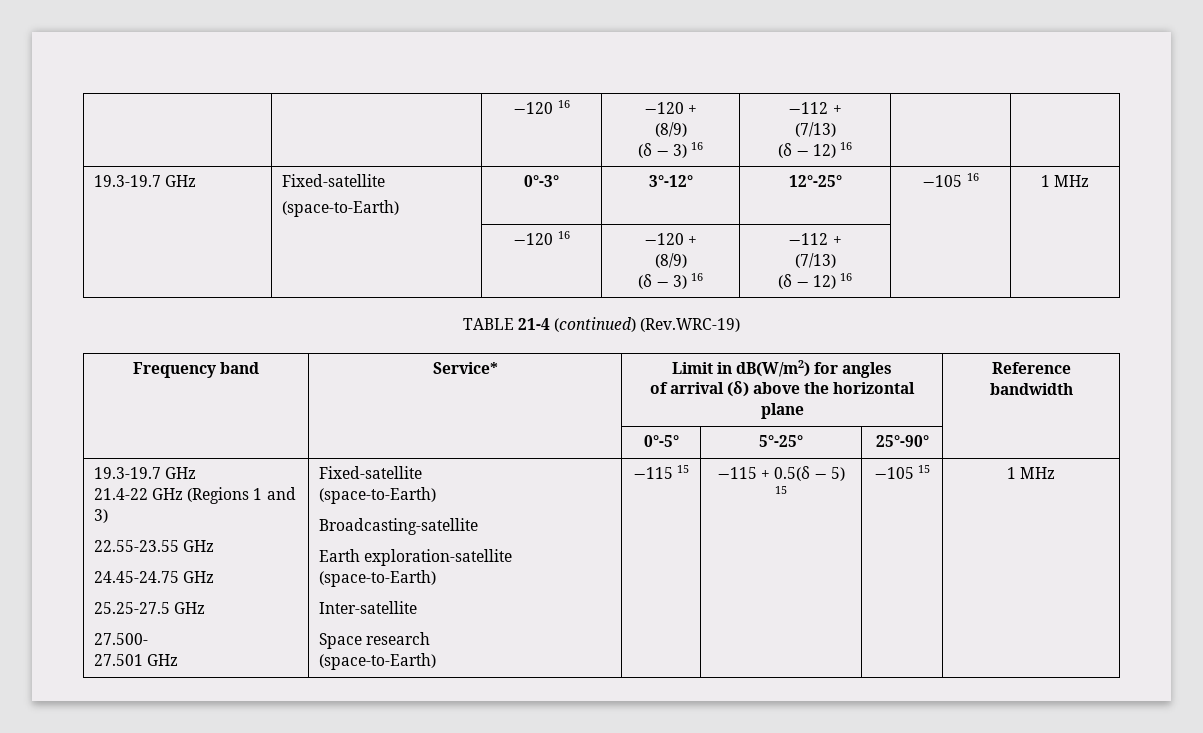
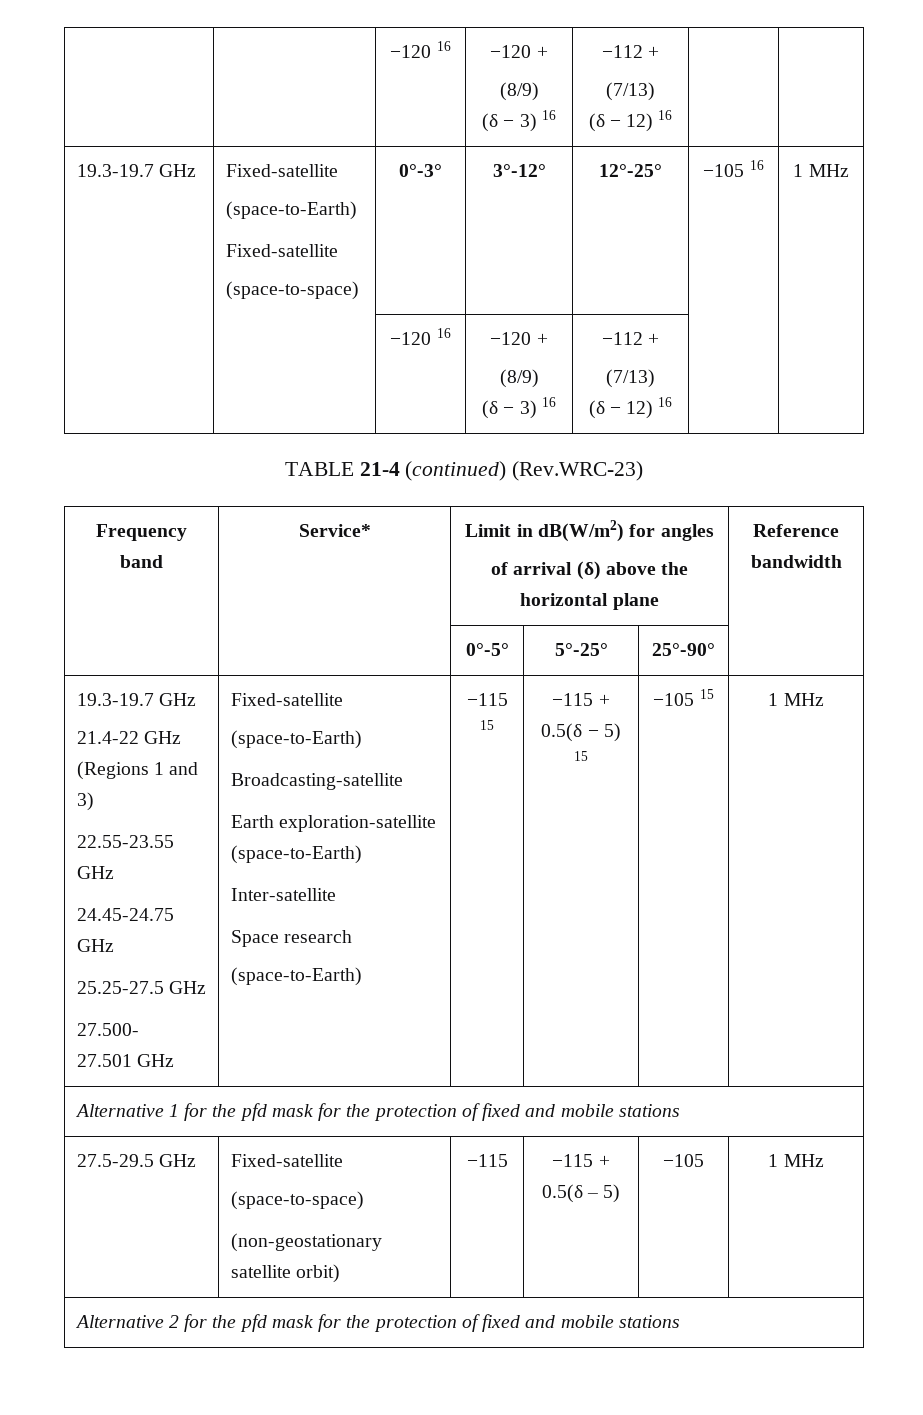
(399, 208) none -> [225,244,338,257] [225,281,359,300] // Fixed-satellite // (space-to-space)
[640,318,741,332] (Rev.WRC-19) -> [512,461,644,481] (Rev.WRC-23)
(1056, 473) none -> [74,1103,680,1121] [76,1154,196,1167] [230,1154,343,1167] [230,1191,364,1210] [230,1233,382,1252] [230,1264,340,1283] [466,1154,508,1167] [552,1154,610,1167] [541,1184,621,1203] [663,1154,704,1167] [768,1154,824,1167] [74,1314,680,1332] // Alternative 1 for the pfd mask for the protection of fixed and mobile stations // 27.5-29.5 GHz | Fixed-satellite // (space-to-space) // (non-geostationary satellite orbit) | −115 | −115 + 0.5(δ – 5) | −105 | 1 MHz // Alternative 2 for the pfd mask for the protection of fixed and mobile stations

